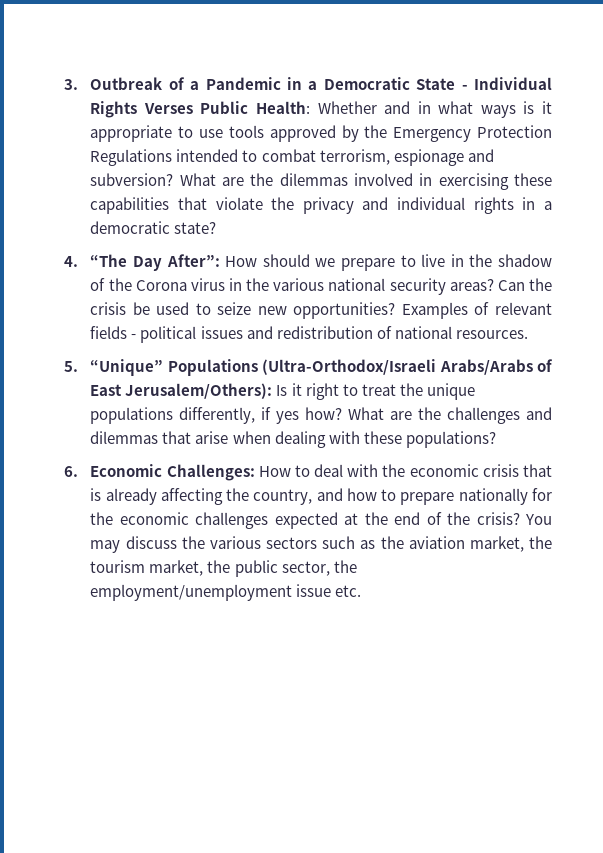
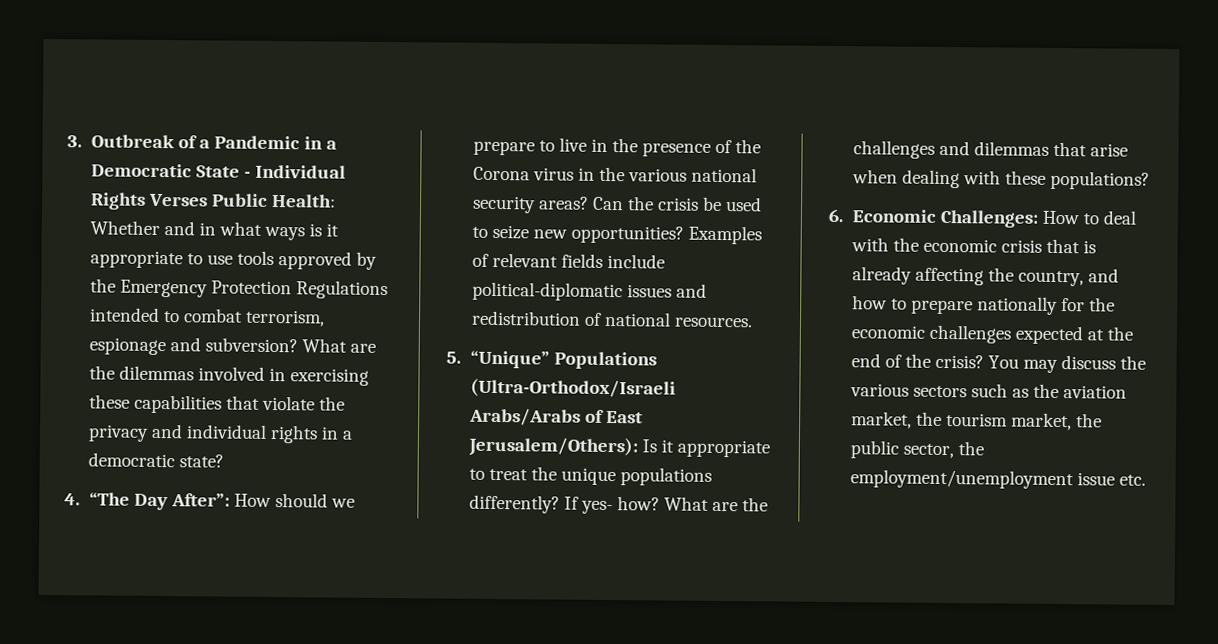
[497,254,552,267] shadow -> [642,142,712,157] presence
[131,326,197,343] - political -> [606,253,665,269] [471,281,623,302] include political-diplomatic
[305,383,339,400] right -> [676,439,770,458] appropriate
[179,407,300,424] differently, if yes -> [468,494,613,515] differently? If yes-

